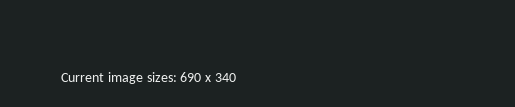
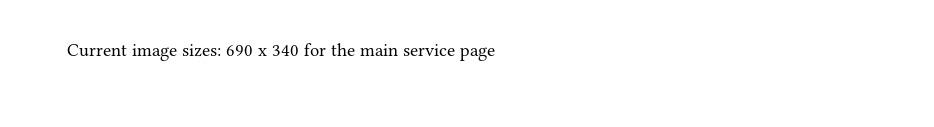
(236, 77) none -> [304,43,495,61] for the main service page

